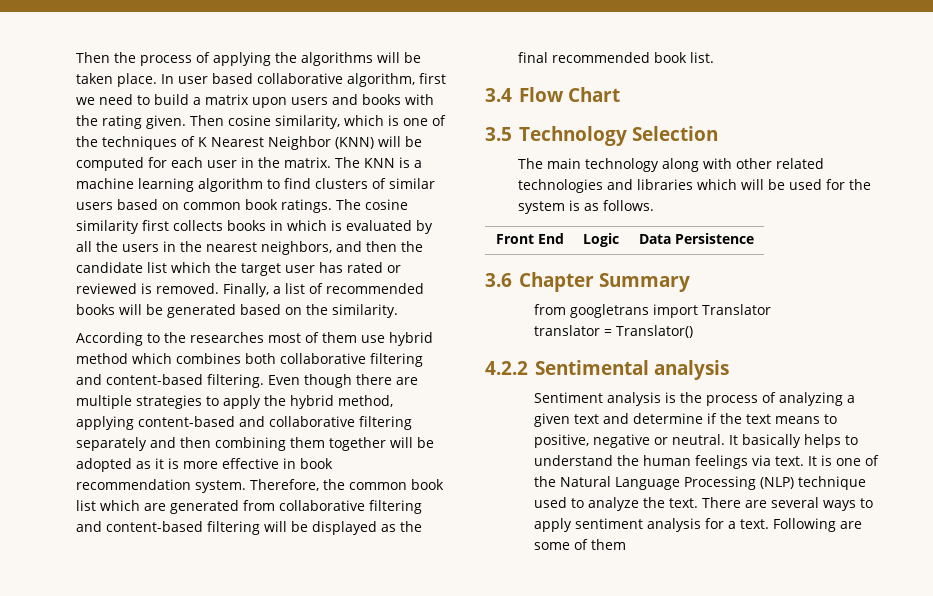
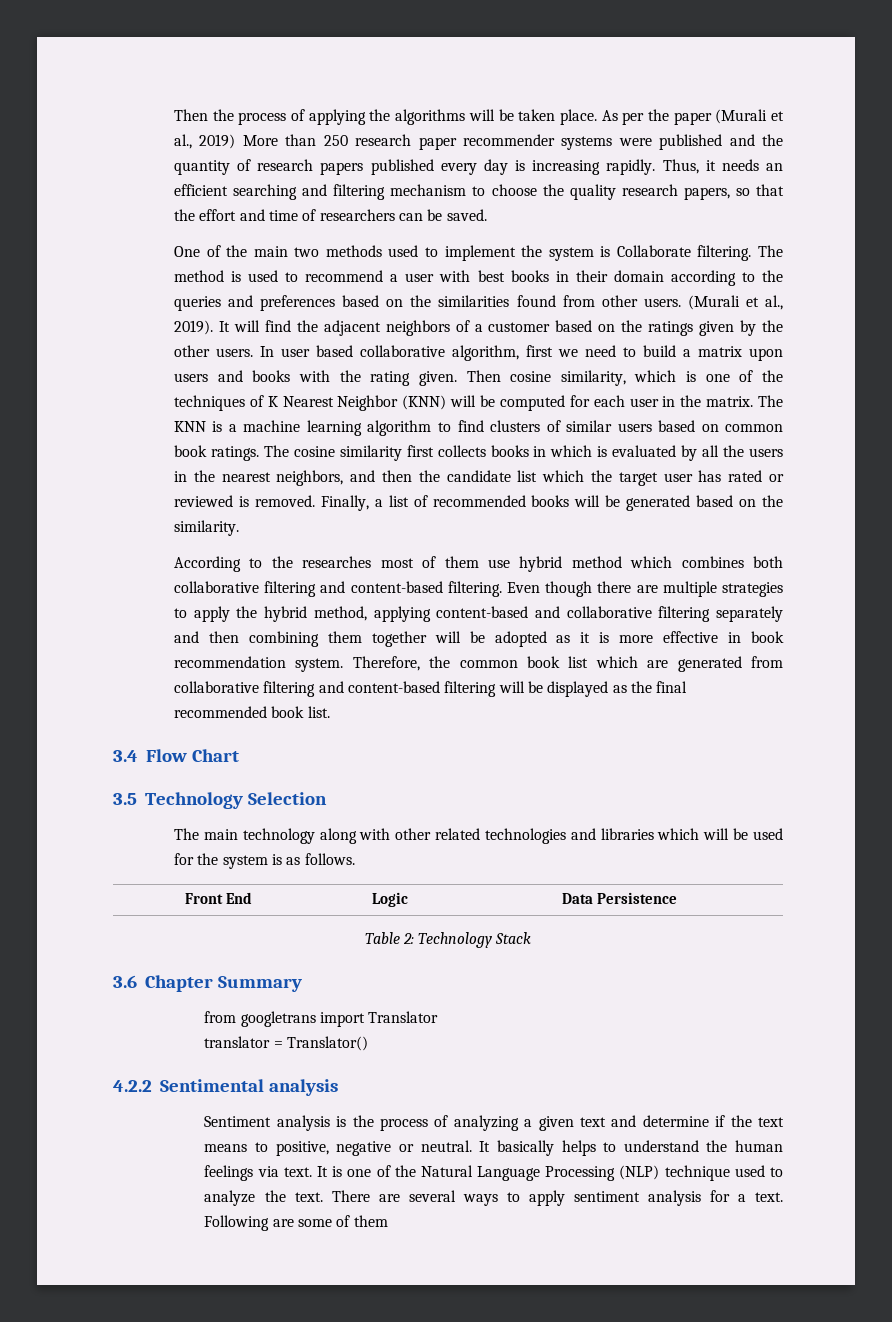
(157, 80) none -> [601,109,784,125] [173,134,783,150] [173,159,783,175] [173,184,785,200] [173,209,487,221] [173,245,783,261] [173,270,784,286] [173,295,783,311] [173,320,783,336] [173,345,253,357] As per the paper (Murali et al., 2019) More than 250 research paper recommender systems were published and the quantity of research papers published every day is increasing rapidly. Thus, it needs an efficient searching and filtering mechanism to choose the quality research papers, so that the effort and time of researchers can be saved. // One of the main two methods used to implement the system is Collaborate filtering. The method is used to recommend a user with best books in their domain according to the queries and preferences based on the similarities found from other users. (Murali et al., 2019). It will find the adjacent neighbors of a customer based on the ratings given by the other users.
(754, 238) none -> [364,932,532,948] // Table 2: Technology Stack

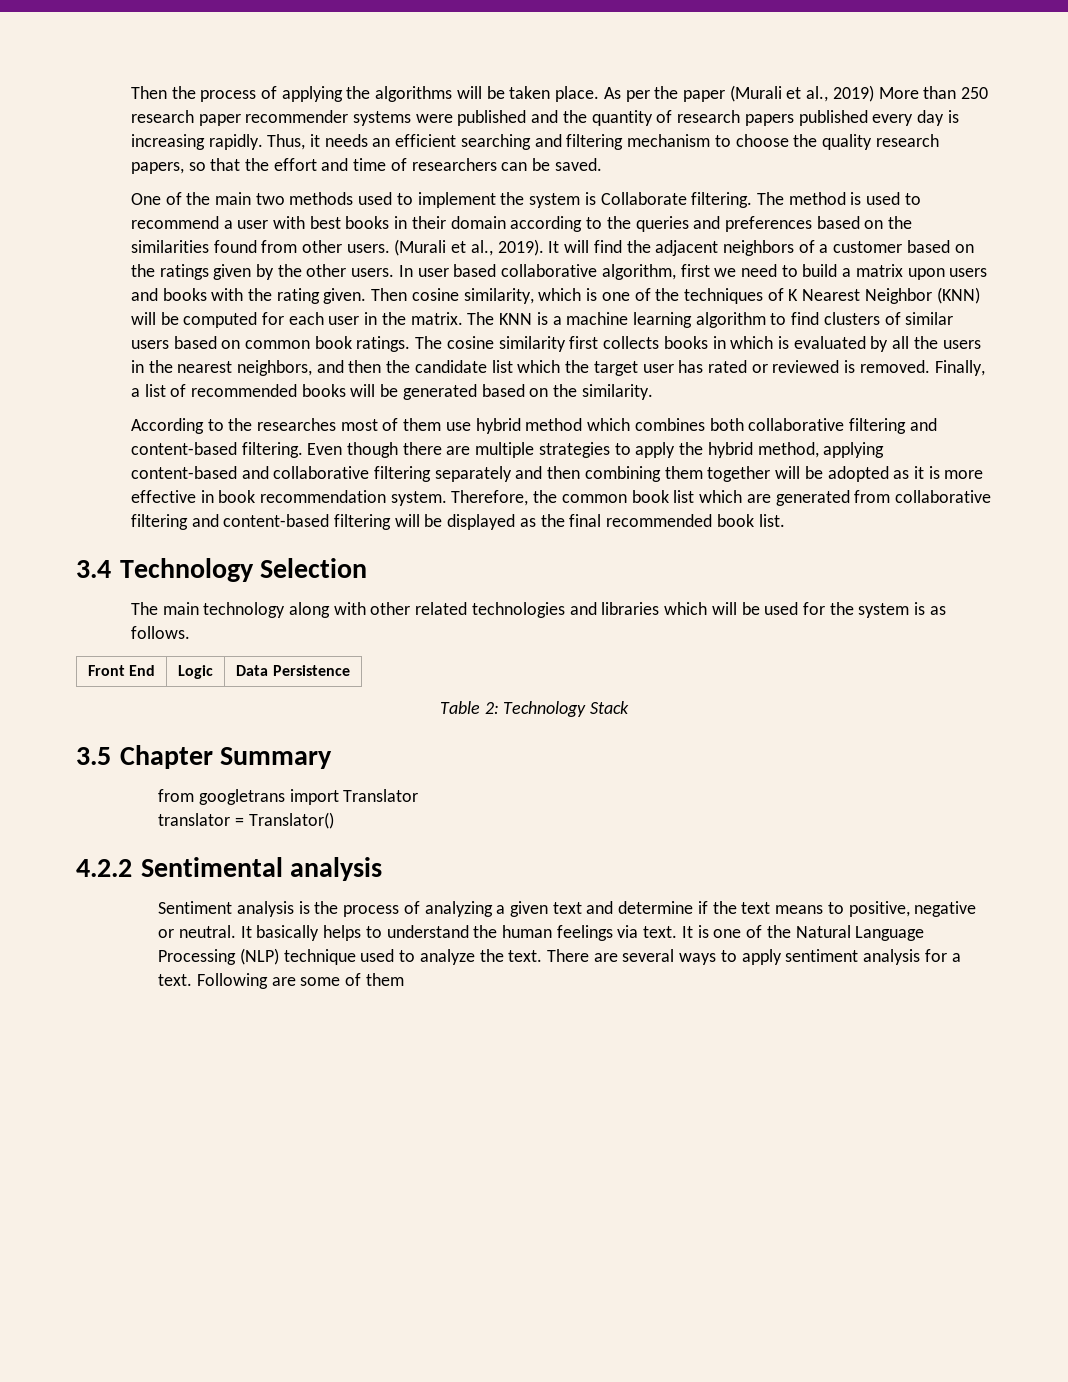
[146,749,239,762] [113,793,137,805] Flow Chart // 3.5 -> (111, 569) none
[113,975,137,988] 3.6 -> [76,747,111,765] 3.5

